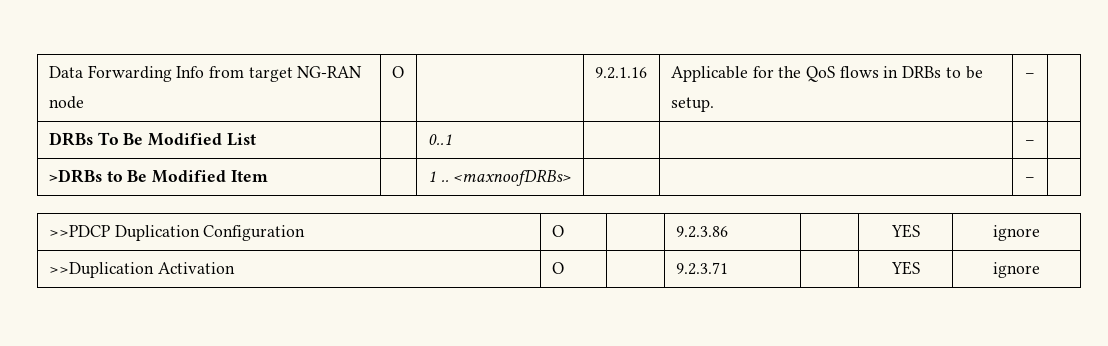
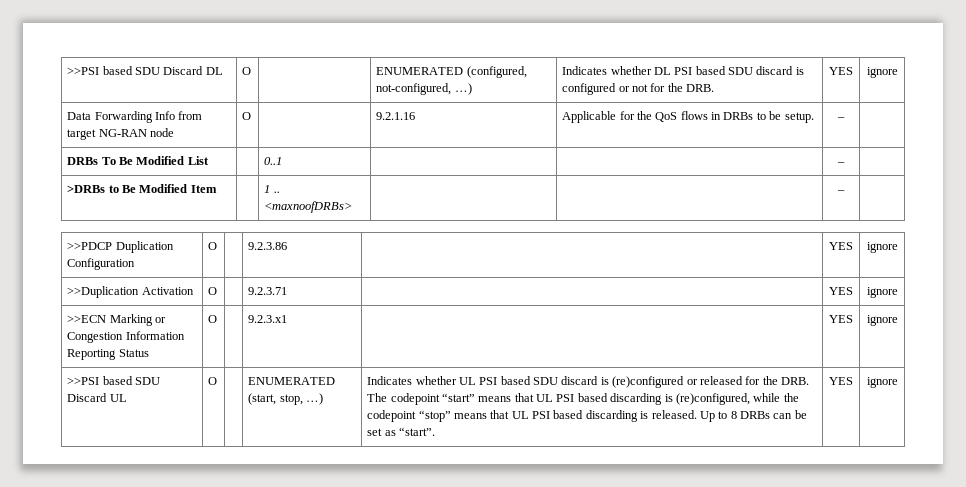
(48, 72) none -> [67,66,223,75] [242,67,252,75] [376,66,527,78] [376,83,472,95] [562,66,804,75] [562,83,715,95] [829,67,853,75] [866,67,898,78] >>PSI based SDU Discard DL | O | | ENUMERATED (configured, not-configured, …) | Indicates whether DL PSI based SDU discard is configured or not for the DRB. | YES | ignore //
(1040, 270) none -> [67,314,166,326] [67,331,185,343] [67,349,149,360] [208,315,218,323] [248,315,288,323] [829,315,853,323] [866,315,898,326] [67,376,160,385] [67,393,127,402] [208,377,218,385] [248,377,336,385] [248,393,323,405] [367,376,810,388] [367,393,799,405] [367,410,807,422] [367,427,435,436] [829,377,853,385] [866,377,898,388] // >>ECN Marking or Congestion Information Reporting Status | O | | 9.2.3.x1 | | YES | ignore // >>PSI based SDU Discard UL | O | | ENUMERATED (start, stop, …) | Indicates whether UL PSI based SDU discard is (re)configured or released for the DRB. The codepoint “start” means that UL PSI based discarding is (re)configured, while the codepoint “stop” means that UL PSI based discarding is released. Up to 8 DRBs can be set as “start”. | YES | ignore

